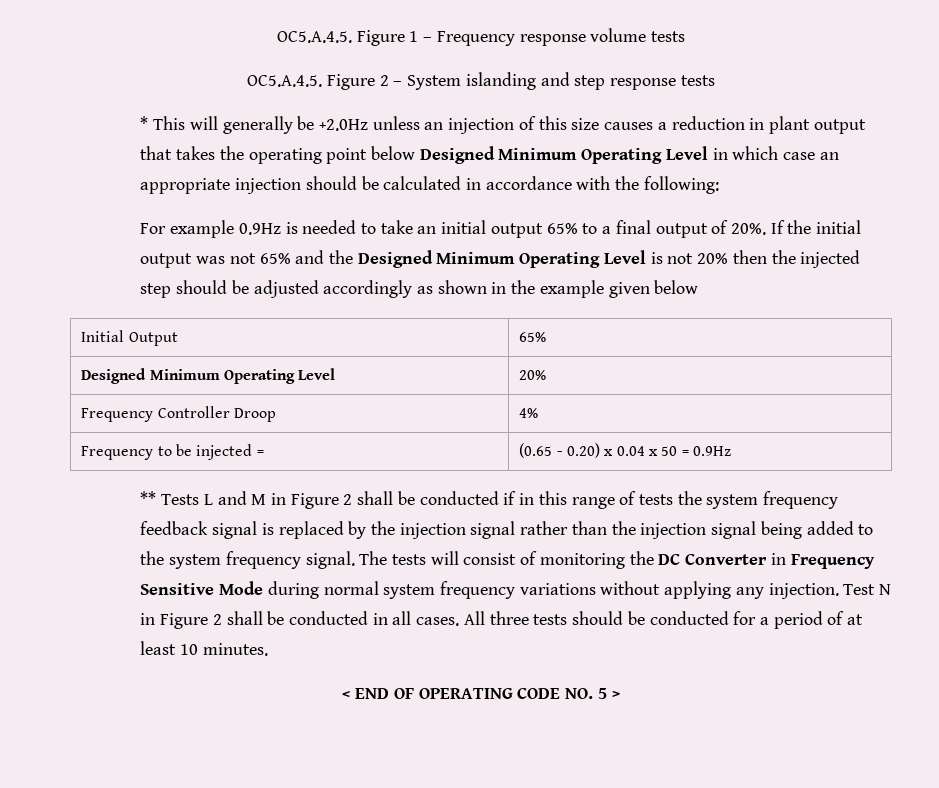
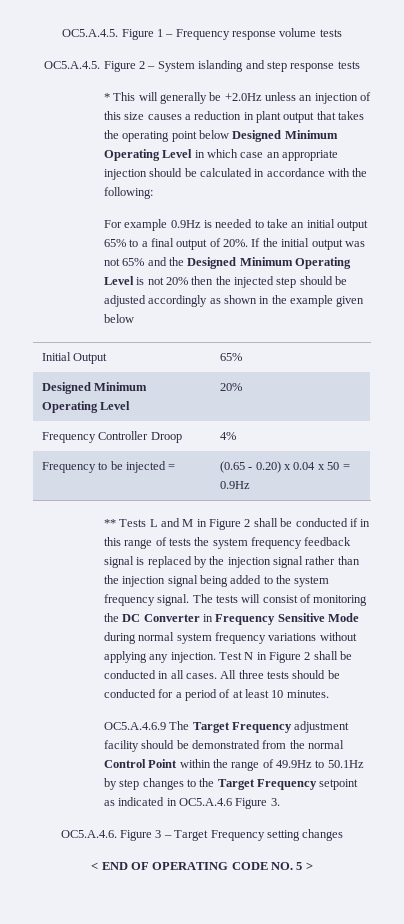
(268, 649) none -> [103,721,350,733] [103,740,345,752] [103,759,364,771] [103,778,359,790] [103,797,280,809] [60,829,344,841] // OC5.A.4.6.9 The Target Frequency adjustment facility should be demonstrated from the normal Control Point within the range of 49.9Hz to 50.1Hz by step changes to the Target Frequency setpoint as indicated in OC5.A.4.6 Figure 3. // OC5.A.4.6. Figure 3 – Target Frequency setting changes

